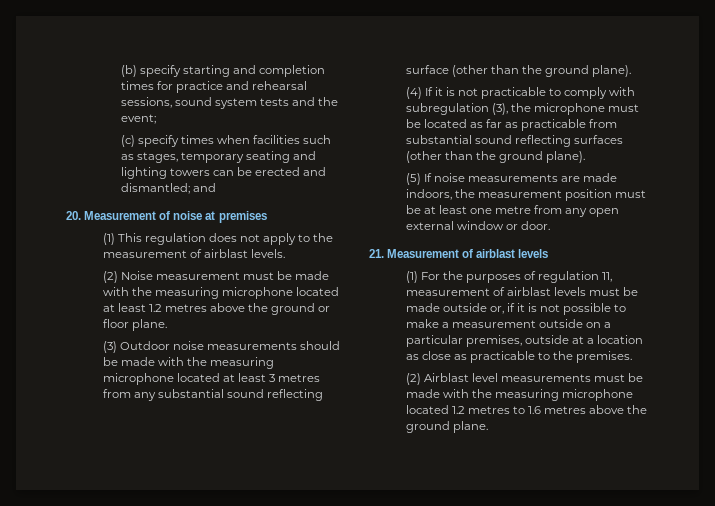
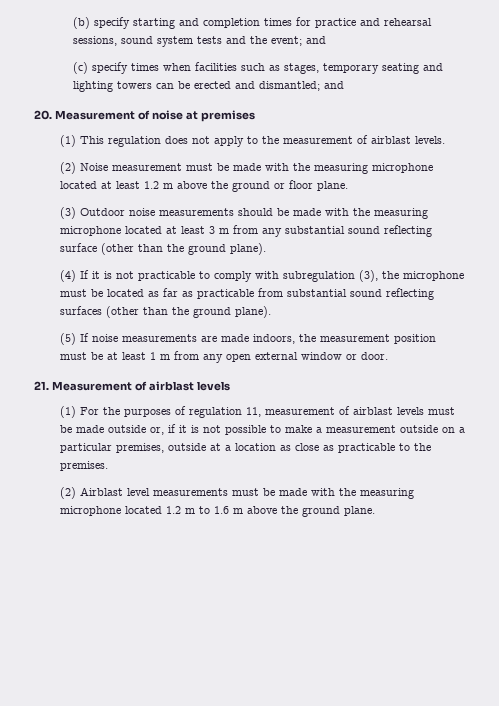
(156, 119) none -> [305,36,326,44] and
[164,304,207,312] metres -> [162,183,173,189] m
[278,374,321,382] metres -> [218,228,229,234] m
[469,206,531,214] one metre -> [149,352,170,360] 1 m
[467,406,510,414] metres -> [184,508,195,514] m
[544,406,587,414] metres -> [232,508,243,514] m

